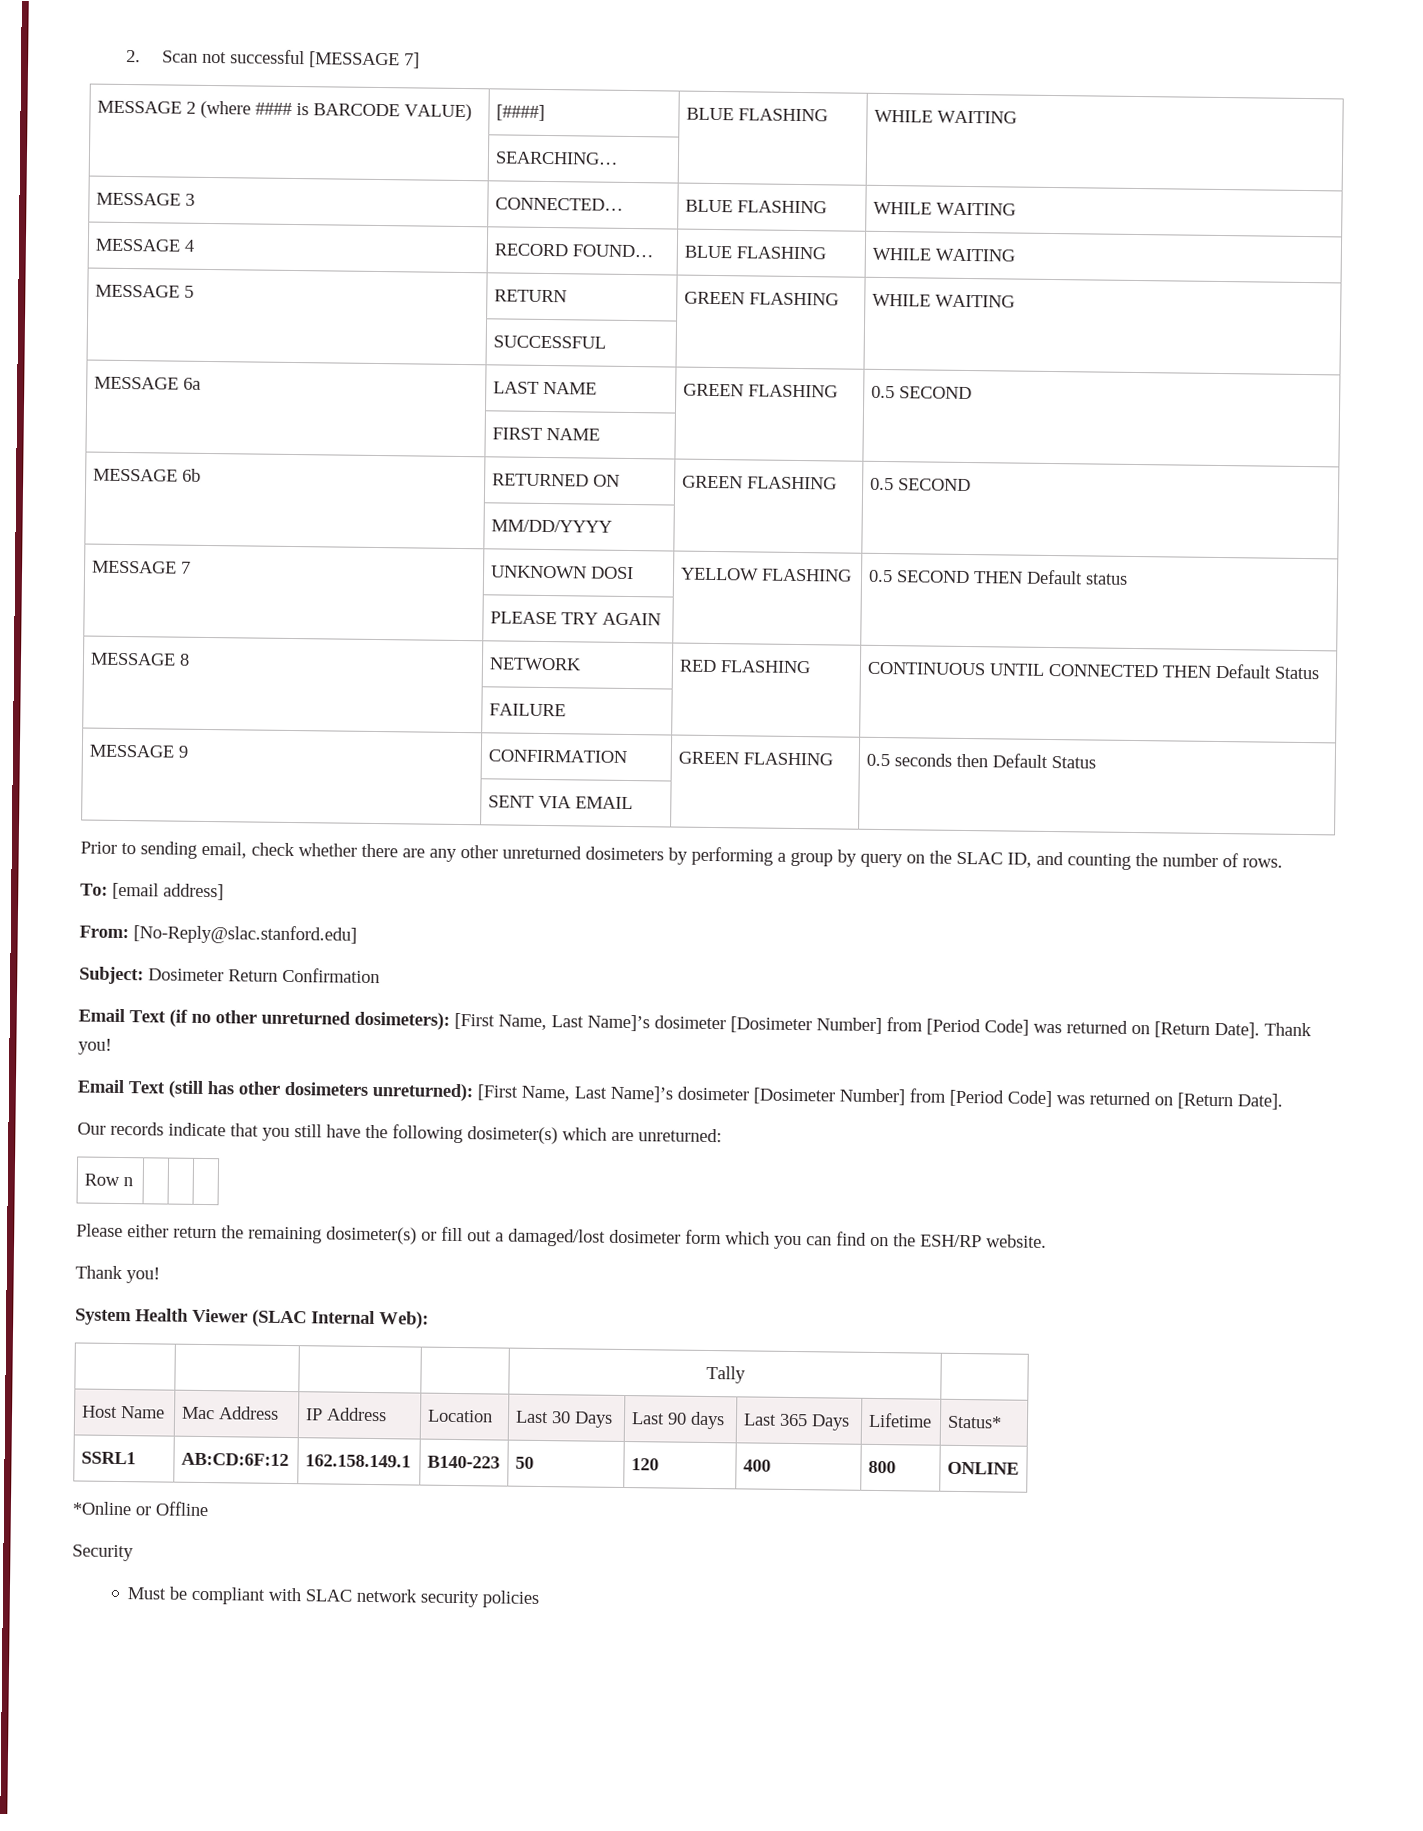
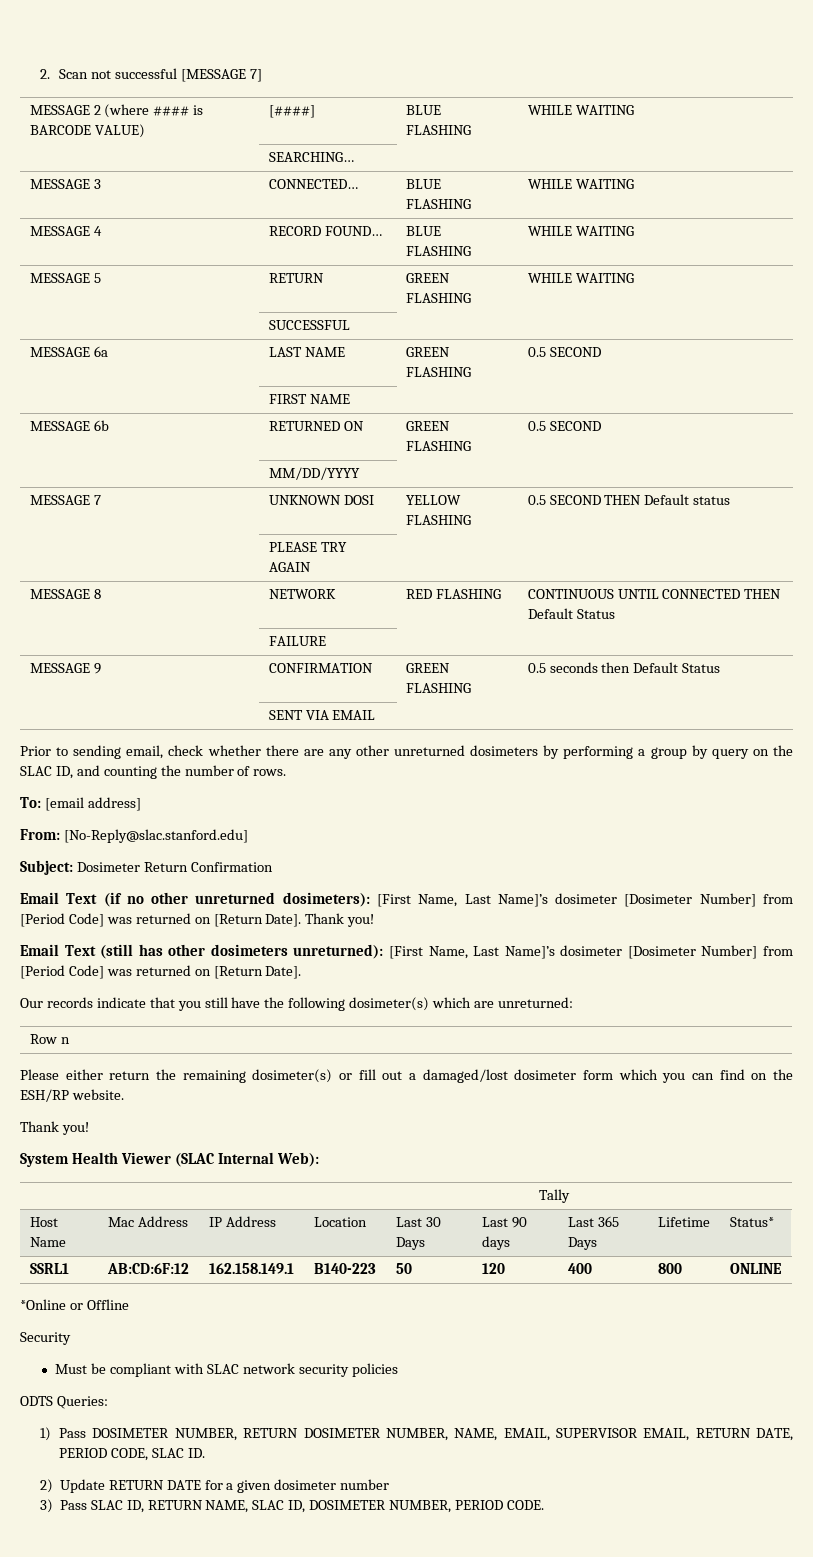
(540, 1599) none -> [20,1396,108,1409] [39,1427,793,1441] [59,1448,205,1461] [39,1479,390,1493] [39,1499,544,1513] // ODTS Queries: // 1) Pass DOSIMETER NUMBER, RETURN DOSIMETER NUMBER, NAME, EMAIL, SUPERVISOR EMAIL, RETURN DATE, PERIOD CODE, SLAC ID. // 2) Update RETURN DATE for a given dosimeter number // 3) Pass SLAC ID, RETURN NAME, SLAC ID, DOSIMETER NUMBER, PERIOD CODE.

